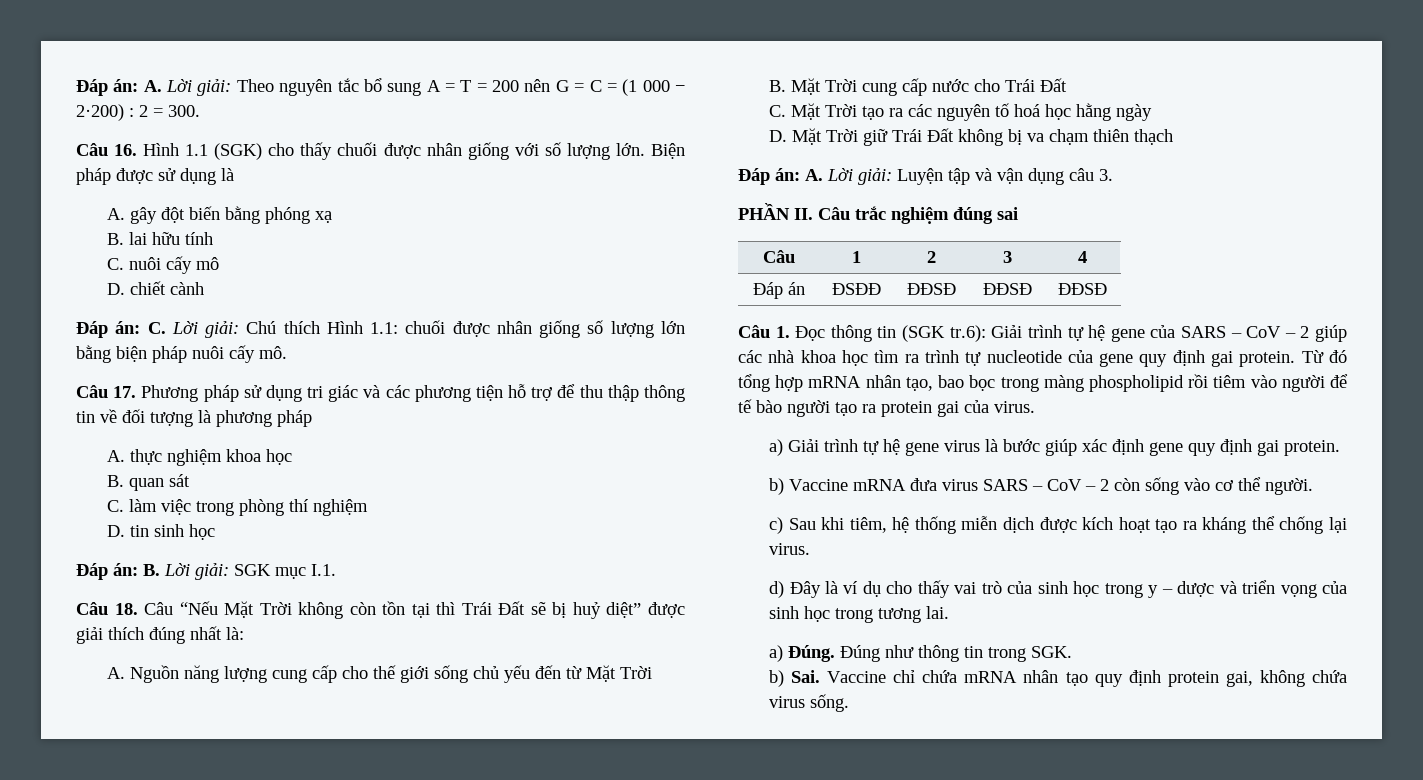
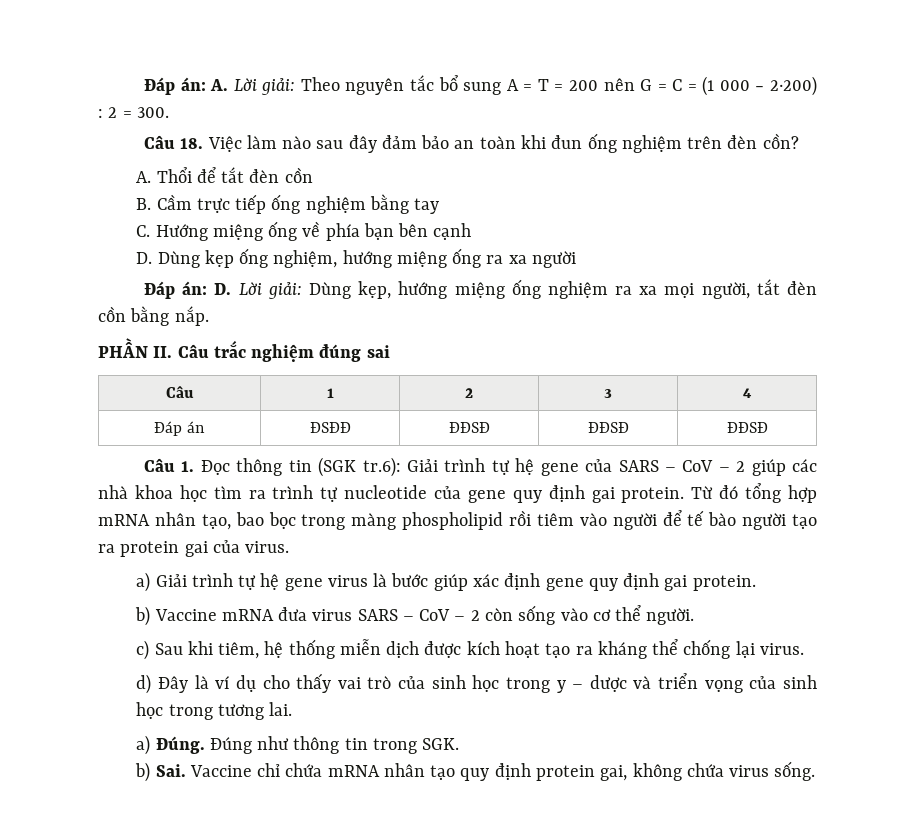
[114,142,685,160] [76,168,234,185] [107,206,333,224] [107,232,214,245] [107,256,220,274] [107,281,205,295] [76,320,685,338] [76,345,287,363] [76,384,685,402] [76,409,312,427] [107,449,293,466] [107,474,191,491] [107,499,369,516] [107,524,216,540] [76,563,336,580] [76,601,685,619] [76,626,244,644] [107,665,653,683] [769,78,1068,96] [769,103,1153,121] [769,128,1174,146] [738,168,1113,185] 16. Hình 1.1 (SGK) cho thấy chuối được nhân giống với số lượng lớn. Biện pháp được sử dụng là // A. gây đột biến bằng phóng xạ // B. lai hữu tính // C. nuôi cấy mô // D. chiết cành // Đáp án: C. Lời giải: Chú thích Hình 1.1: chuối được nhân giống số lượng lớn bằng biện pháp nuôi cấy mô. // Câu 17. Phương pháp sử dụng tri giác và các phương tiện hỗ trợ để thu thập thông tin về đối tượng là phương pháp // A. thực nghiệm khoa học // B. quan sát // C. làm việc trong phòng thí nghiệm // D. tin sinh học // Đáp án: B. Lời giải: SGK mục I.1. // Câu 18. Câu “Nếu Mặt Trời không còn tồn tại thì Trái Đất sẽ bị huỷ diệt” được giải thích đúng nhất là: // A. Nguồn năng lượng cung cấp cho thế giới sống chủ yếu đến từ Mặt Trời // B. Mặt Trời cung cấp nước cho Trái Đất // C. Mặt Trời tạo ra các nguyên tố hoá học hằng ngày // D. Mặt Trời giữ Trái Đất không bị va chạm thiên thạch // Đáp án: A. Lời giải: Luyện tập và vận dụng câu 3. -> [180,133,799,153] [136,167,313,183] [136,194,440,214] [136,221,472,241] [136,248,576,268] [144,279,817,299] [98,306,209,326] 18. Việc làm nào sau đây đảm bảo an toàn khi đun ống nghiệm trên đèn cồn? // A. Thổi để tắt đèn cồn // B. Cầm trực tiếp ống nghiệm bằng tay // C. Hướng miệng ống về phía bạn bên cạnh // D. Dùng kẹp ống nghiệm, hướng miệng ống ra xa người // Đáp án: D. Lời giải: Dùng kẹp, hướng miệng ống nghiệm ra xa mọi người, tắt đèn cồn bằng nắp.

